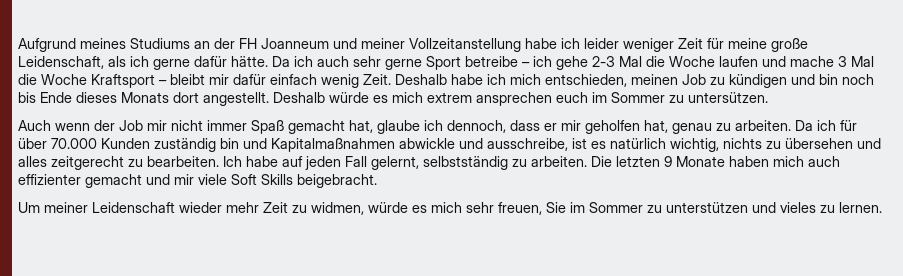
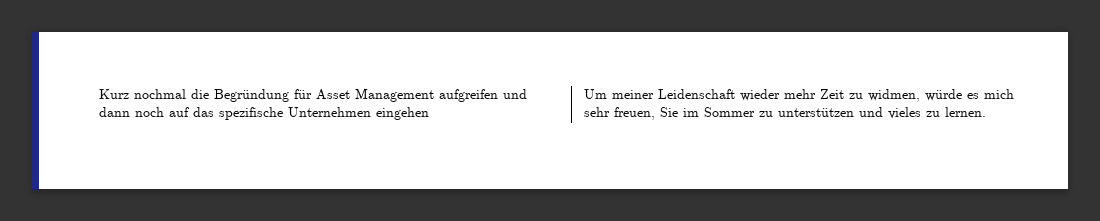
[18,38,808,52] [18,56,874,70] [18,74,874,88] [18,92,768,106] [18,120,857,134] [18,138,881,152] [18,156,840,170] [18,174,377,188] Aufgrund meines Studiums an der FH Joanneum und meiner Vollzeitanstellung habe ich leider weniger Zeit für meine große Leidenschaft, als ich gerne dafür hätte. Da ich auch sehr gerne Sport betreibe – ich gehe 2-3 Mal die Woche laufen und mache 3 Mal die Woche Kraftsport – bleibt mir dafür einfach wenig Zeit. Deshalb habe ich mich entschieden, meinen Job zu kündigen und bin noch bis Ende dieses Monats dort angestellt. Deshalb würde es mich extrem ansprechen euch im Sommer zu untersützen. // Auch wenn der Job mir nicht immer Spaß gemacht hat, glaube ich dennoch, dass er mir geholfen hat, genau zu arbeiten. Da ich für über 70.000 Kunden zuständig bin und Kapitalmaßnahmen abwickle und ausschreibe, ist es natürlich wichtig, nichts zu übersehen und alles zeitgerecht zu bearbeiten. Ich habe auf jeden Fall gelernt, selbstständig zu arbeiten. Die letzten 9 Monate haben mich auch effizienter gemacht und mir viele Soft Skills beigebracht. -> [99,88,527,102] [99,107,429,120] Kurz nochmal die Begründung für Asset Management aufgreifen und dann noch auf das spezifische Unternehmen eingehen

